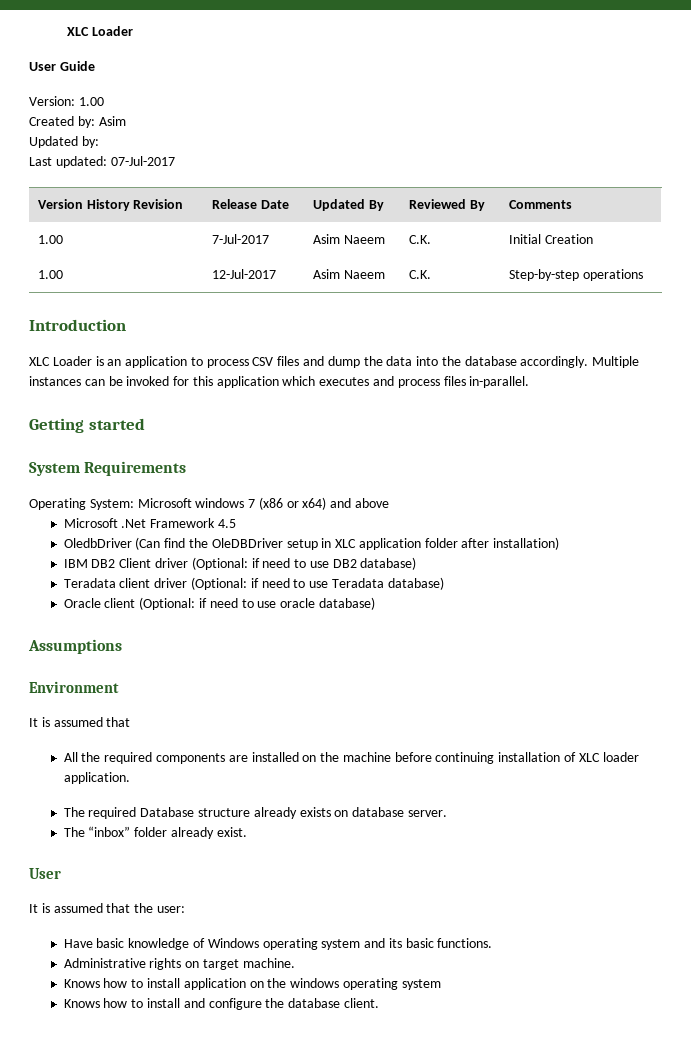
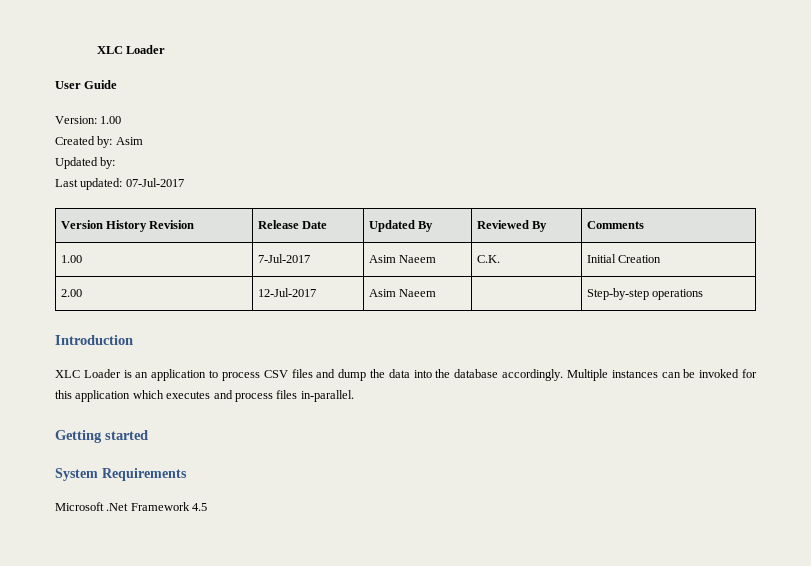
[37,270,63,279] 1.00 -> [60,289,82,297] 2.00
[408,270,431,279] C.K. -> (436, 293) none
[29,497,390,510] [63,518,236,528] [63,537,560,550] [63,557,417,570] [63,577,444,590] [63,597,375,610] [28,639,122,654] [29,681,119,693] [29,717,131,727] [63,752,639,764] [63,772,130,784] [63,807,447,819] [63,826,247,839] [29,868,61,879] [29,903,185,913] [63,938,493,950] [63,958,295,970] [63,978,441,990] [63,998,379,1010] Operating System: Microsoft windows 7 (x86 or x64) and above // Microsoft .Net Framework 4.5 // OledbDriver (Can find the OleDBDriver setup in XLC application folder after installation) // IBM DB2 Client driver (Optional: if need to use DB2 database) // Teradata client driver (Optional: if need to use Teradata database) // Oracle client (Optional: if need to use oracle database) // Assumptions // Environment // It is assumed that // All the required components are installed on the machine before continuing installation of XLC loader application. // The required Database structure already exists on database server. // The “inbox” folder already exist. // User // It is assumed that the user: // Have basic knowledge of Windows operating system and its basic functions. // Administrative rights on target machine. // Knows how to install application on the windows operating system // Knows how to install and configure the database client. -> [55,502,208,511] Microsoft .Net Framework 4.5

